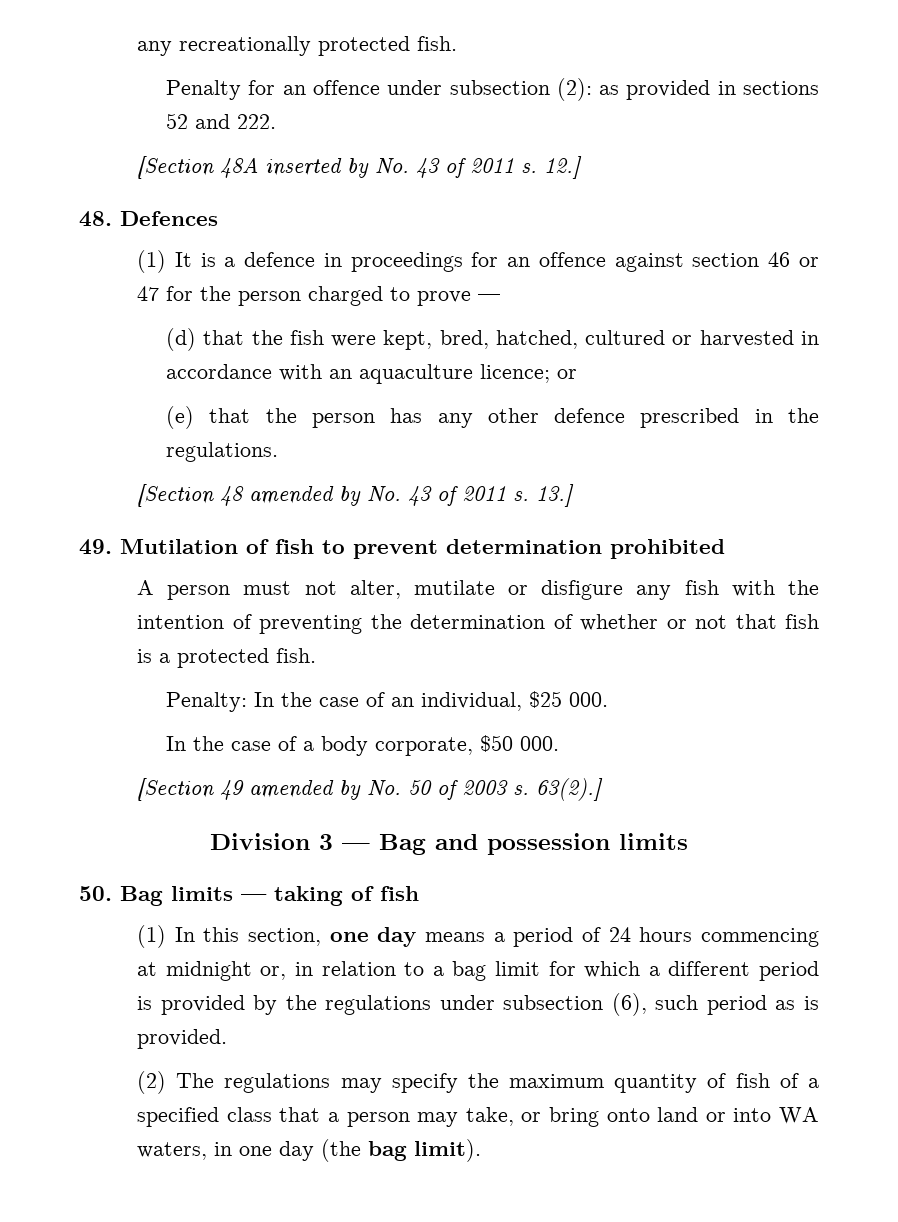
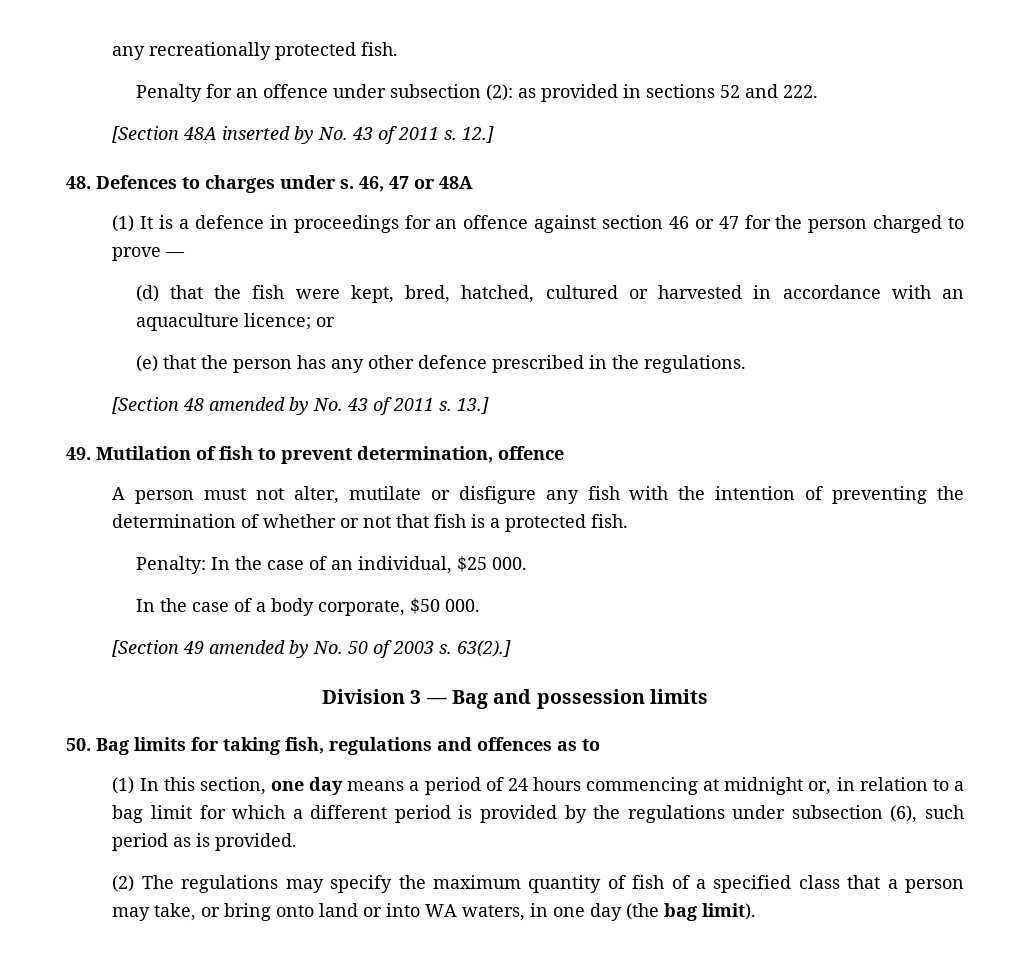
(218, 218) none -> [182,175,473,193] to charges under s. 46, 47 or 48A
[446,539,725,559] determination prohibited -> [357,446,564,463] determination, offence
[241,886,419,906] — taking of fish -> [191,737,600,755] for taking fish, regulations and offences as to

